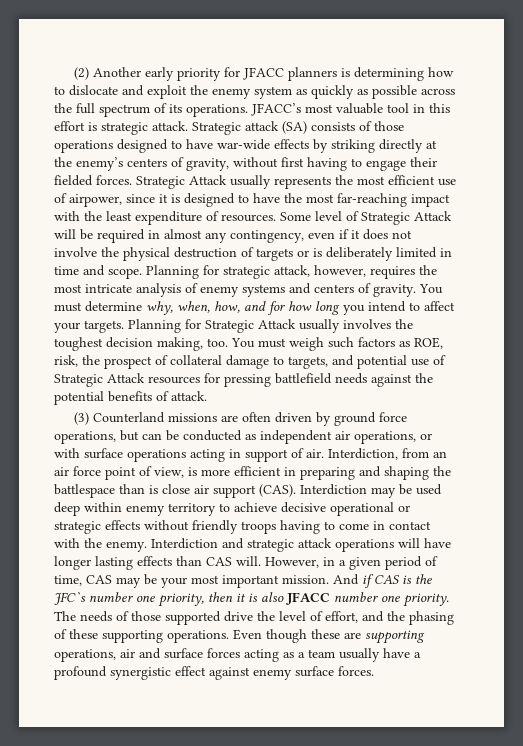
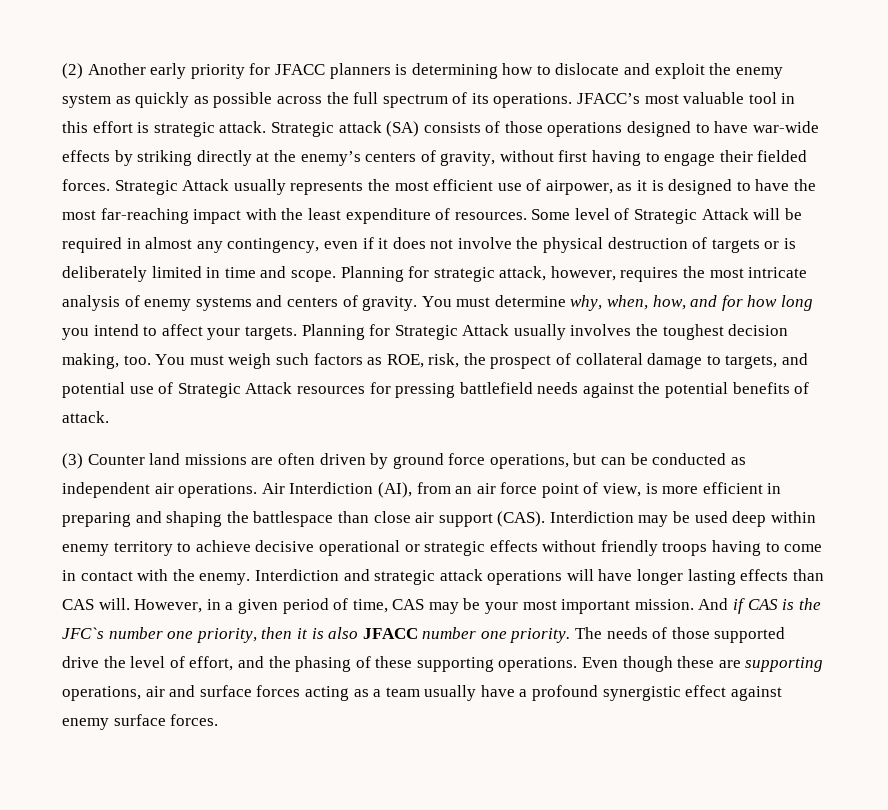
[126,194,155,203] since -> [617,183,633,191] as
[92,412,165,423] Counterland -> [87,453,181,465] Counter land
[354,431,432,444] [54,448,398,462] operations, or with surface operations acting in support of air. Interdiction, -> [178,482,412,498] operations. Air Interdiction (AI),
[149,485,158,494] is -> (369, 517) none

